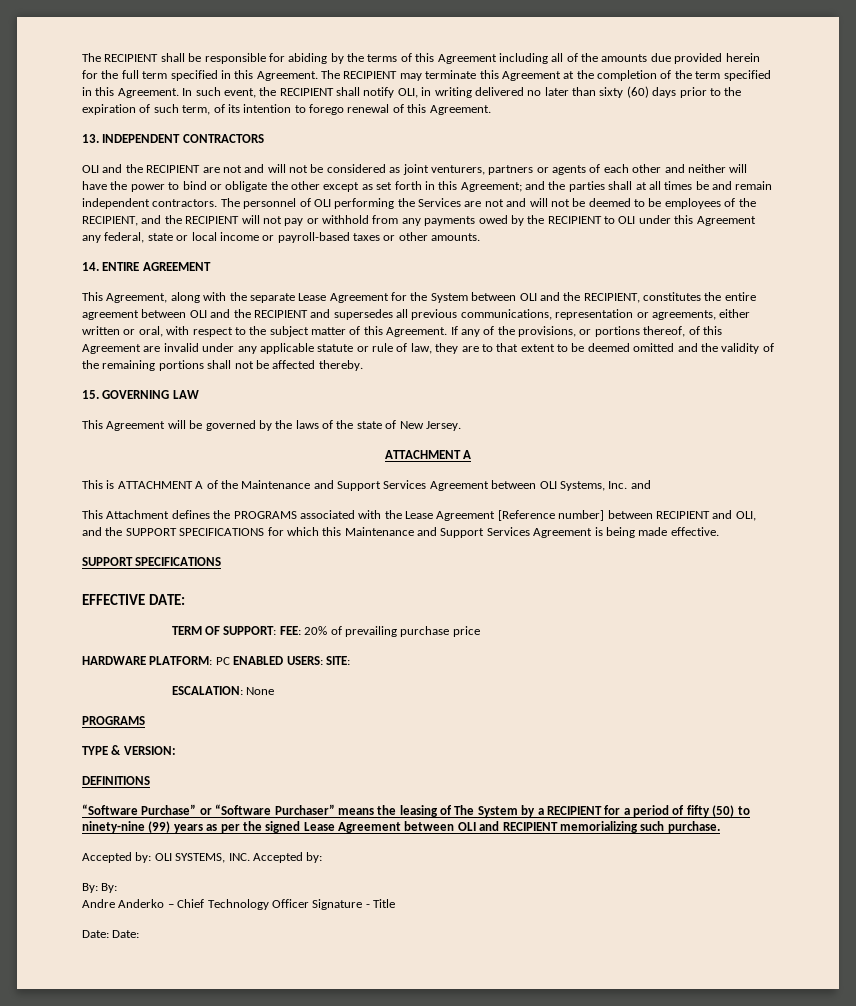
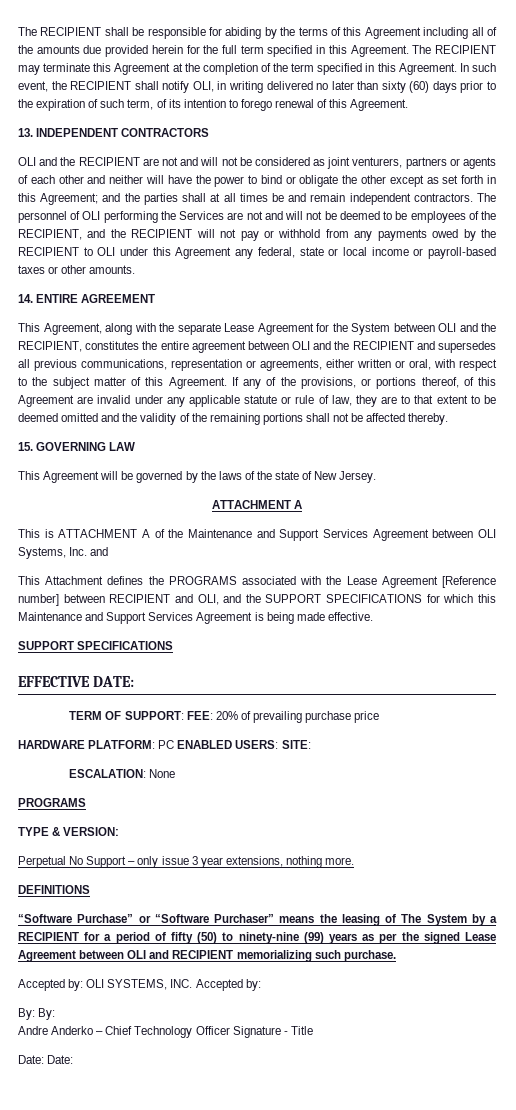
(176, 750) none -> [18,856,355,868] // Perpetual No Support – only issue 3 year extensions, nothing more.

